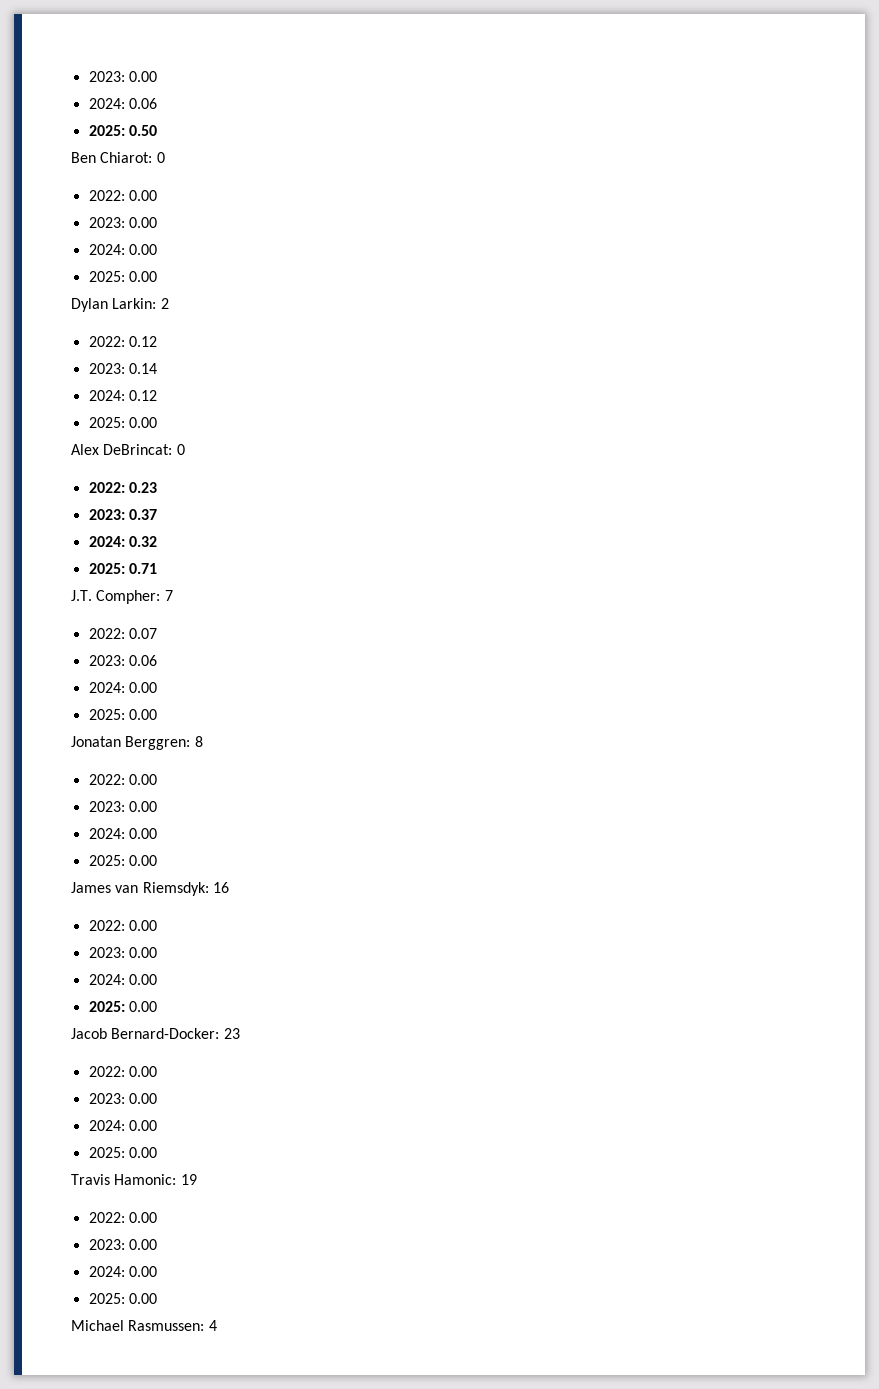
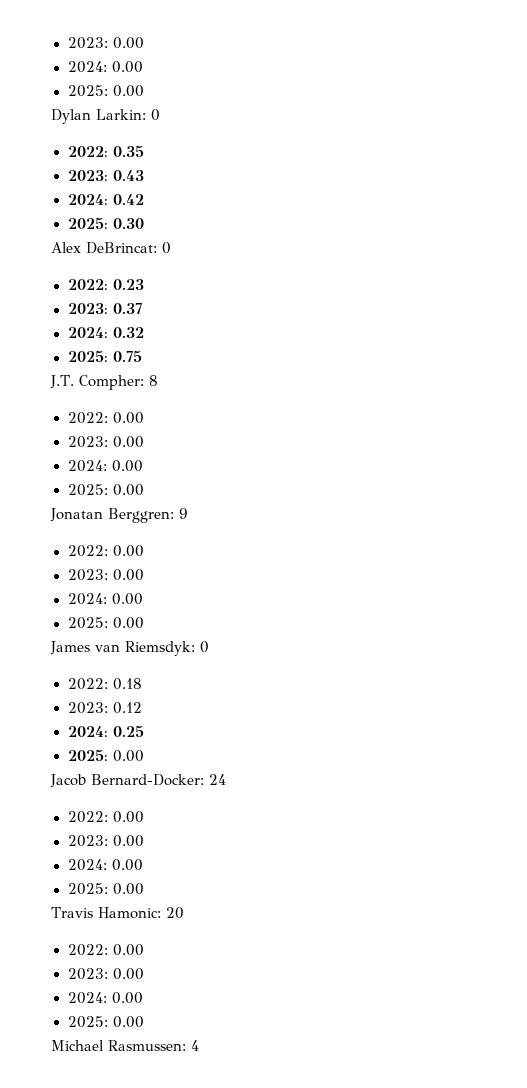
[88,71,157,82] [88,98,157,109] [88,125,157,136] [71,152,165,163] [88,190,157,201] [88,217,157,228] 2023: 0.00 // 2024: 0.06 // 2025: 0.50 // Ben Chiarot: 0 // 2022: 0.00 // 2023: 0.00 -> [67,37,144,49] 2023: 0.00
[160,298,169,309] [88,336,157,347] [88,363,157,374] [88,390,157,401] [88,417,157,428] 2 // 2022: 0.12 // 2023: 0.14 // 2024: 0.12 // 2025: 0.00 -> [151,109,160,121] [67,145,144,157] [67,170,144,181] [67,194,144,205] [67,217,144,229] 0 // 2022: 0.35 // 2023: 0.43 // 2024: 0.42 // 2025: 0.30
[128,563,157,574] 0.71 -> [112,350,142,362] 0.75
[164,590,173,601] [88,628,157,639] [88,655,157,666] 7 // 2022: 0.07 // 2023: 0.06 -> [148,375,158,386] [67,412,144,424] [67,436,144,448] 8 // 2022: 0.00 // 2023: 0.00
[194,736,203,747] 8 -> [179,508,188,519] 9
[212,882,229,893] [88,920,157,931] [88,947,157,958] [88,974,157,985] 16 // 2022: 0.00 // 2023: 0.00 // 2024: 0.00 -> [200,641,209,653] [67,678,142,690] [67,702,142,714] [67,725,144,737] 0 // 2022: 0.18 // 2023: 0.12 // 2024: 0.25
[223,1028,240,1039] 23 -> [209,774,226,785] 24
[180,1174,197,1185] 19 -> [165,907,184,919] 20

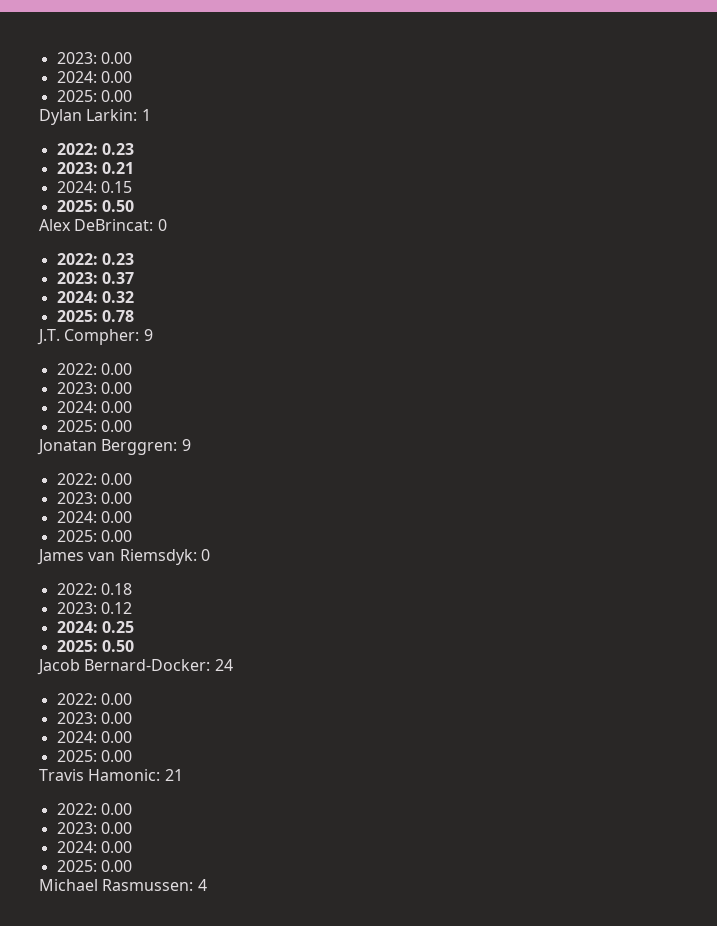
[151,109,160,121] [67,145,144,157] [67,170,144,181] [67,194,144,205] [67,217,144,229] 0 // 2022: 0.35 // 2023: 0.43 // 2024: 0.42 // 2025: 0.30 -> [141,109,151,121] [56,143,134,155] [56,162,134,174] [56,181,132,193] [56,200,134,212] 1 // 2022: 0.23 // 2023: 0.21 // 2024: 0.15 // 2025: 0.50
[112,350,142,362] 0.75 -> [101,310,134,322] 0.78
[148,375,158,386] 8 -> [143,329,153,341] 9
[112,750,144,762] 0.00 -> [101,640,134,652] 0.50
[165,907,184,919] 20 -> [164,769,183,781] 21

